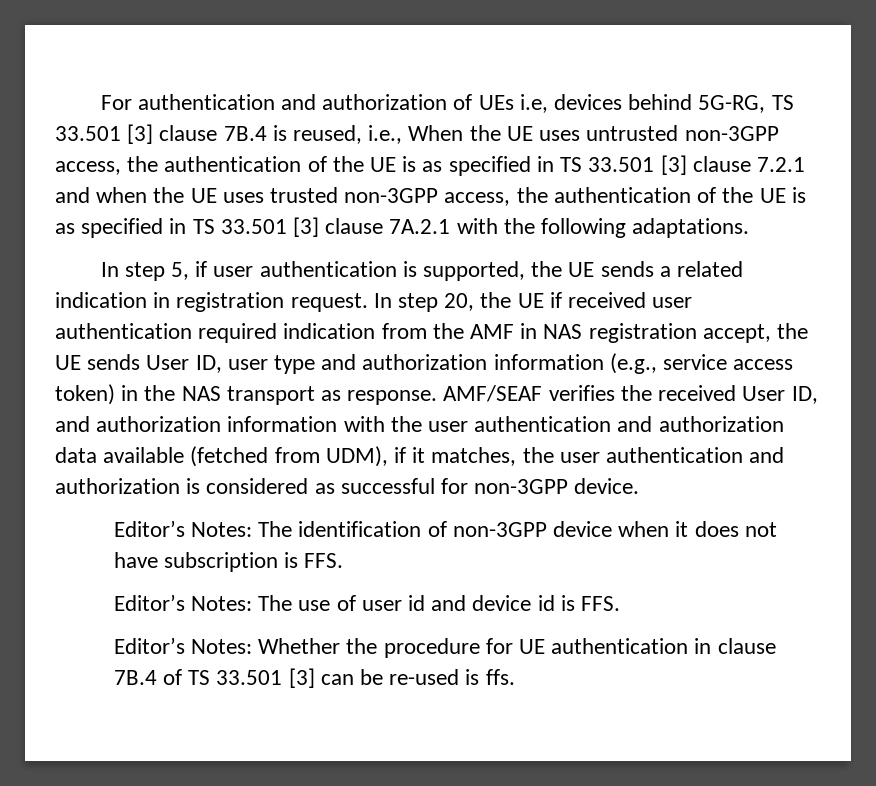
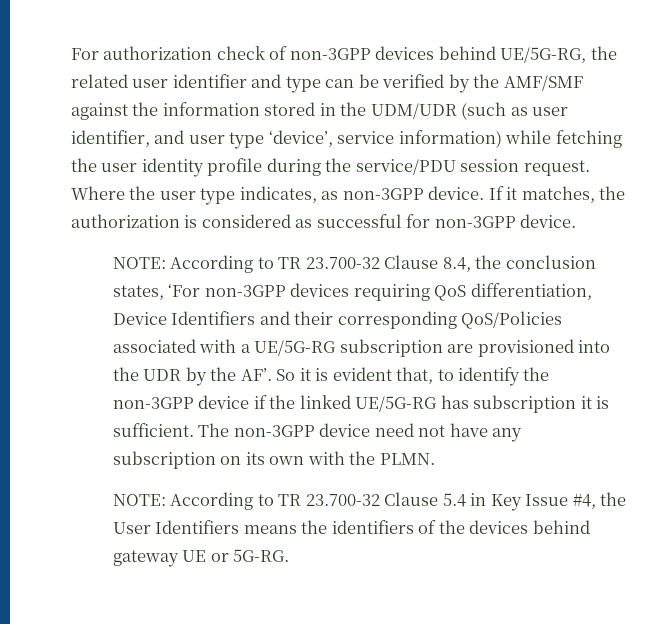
[137,94,794,113] [55,124,779,144] [55,155,805,176] [55,187,806,206] [55,217,750,238] [100,261,744,281] [55,292,693,312] [55,323,809,343] [55,353,794,374] [55,384,818,405] [55,416,784,432] [55,446,785,467] authentication and authorization of UEs i.e, devices behind 5G-RG, TS 33.501 [3] clause 7B.4 is reused, i.e., When the UE uses untrusted non-3GPP access, the authentication of the UE is as specified in TS 33.501 [3] clause 7.2.1 and when the UE uses trusted non-3GPP access, the authentication of the UE is as specified in TS 33.501 [3] clause 7A.2.1 with the following adaptations. // In step 5, if user authentication is supported, the UE sends a related indication in registration request. In step 20, the UE if received user authentication required indication from the AMF in NAS registration accept, the UE sends User ID, user type and authorization information (e.g., service access token) in the NAS transport as response. AMF/SEAF verifies the received User ID, and authorization information with the user authentication and authorization data available (fetched from UDM), if it matches, the user authentication and -> [103,46,617,63] [71,74,583,93] [71,102,569,120] [71,130,622,149] [71,158,590,177] [71,186,626,205] authorization check of non-3GPP devices behind UE/5G-RG, the related user identifier and type can be verified by the AMF/SMF against the information stored in the UDM/UDR (such as user identifier, and user type ‘device’, service information) while fetching the user identity profile during the service/PDU session request. Where the user type indicates, as non-3GPP device. If it matches, the
[113,520,777,537] [113,552,344,572] [113,594,621,611] [113,637,776,658] [113,668,515,688] Editor’s Notes: The identification of non-3GPP device when it does not have subscription is FFS. // Editor’s Notes: The use of user id and device id is FFS. // Editor’s Notes: Whether the procedure for UE authentication in clause 7B.4 of TS 33.501 [3] can be re-used is ffs. -> [112,255,596,273] [112,283,592,301] [112,311,563,329] [112,339,611,357] [112,367,550,386] [112,395,610,413] [112,423,523,442] [112,451,435,469] [112,492,627,511] [112,520,590,534] [112,549,290,567] NOTE: According to TR 23.700-32 Clause 8.4, the conclusion states, ‘For non-3GPP devices requiring QoS differentiation, Device Identifiers and their corresponding QoS/Policies associated with a UE/5G-RG subscription are provisioned into the UDR by the AF’. So it is evident that, to identify the non-3GPP device if the linked UE/5G-RG has subscription it is sufficient. The non-3GPP device need not have any subscription on its own with the PLMN. // NOTE: According to TR 23.700-32 Clause 5.4 in Key Issue #4, the User Identifiers means the identifiers of the devices behind gateway UE or 5G-RG.

